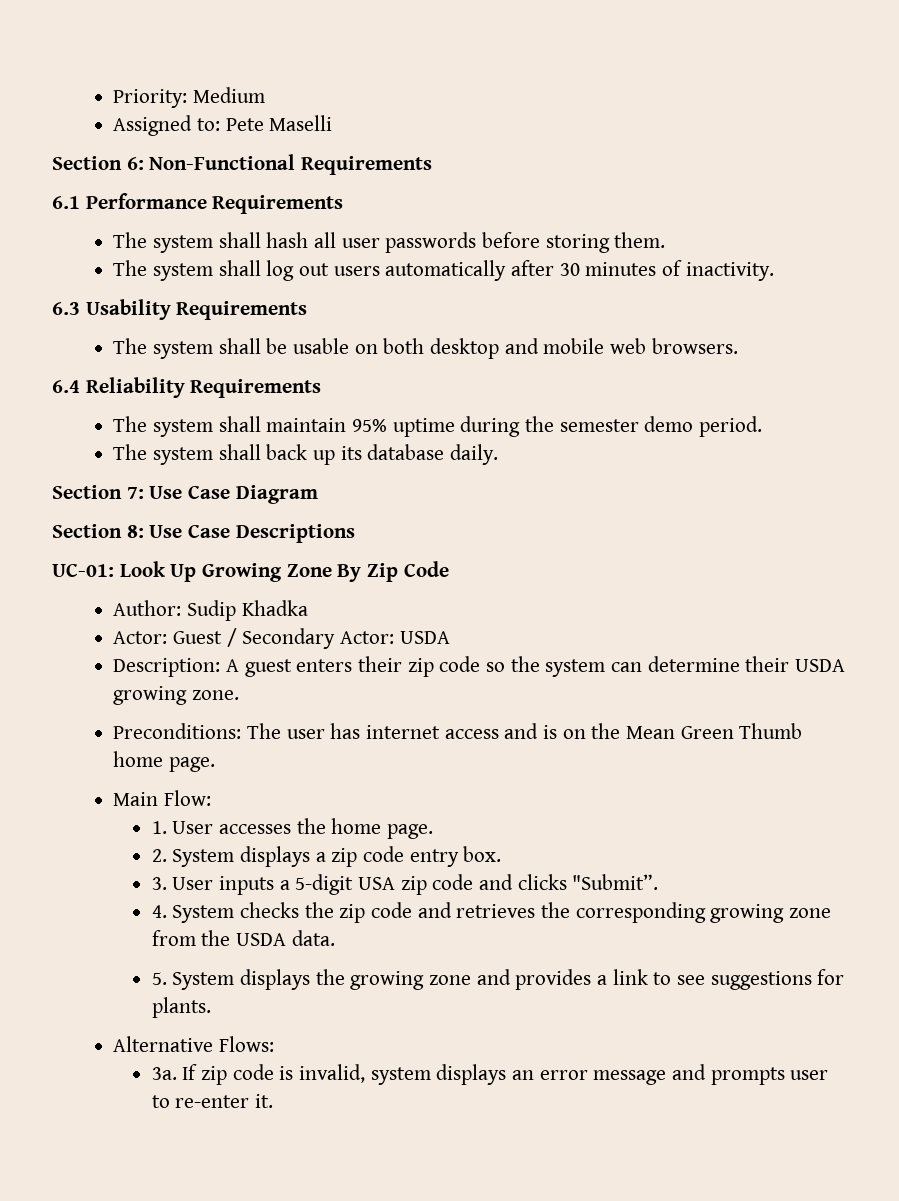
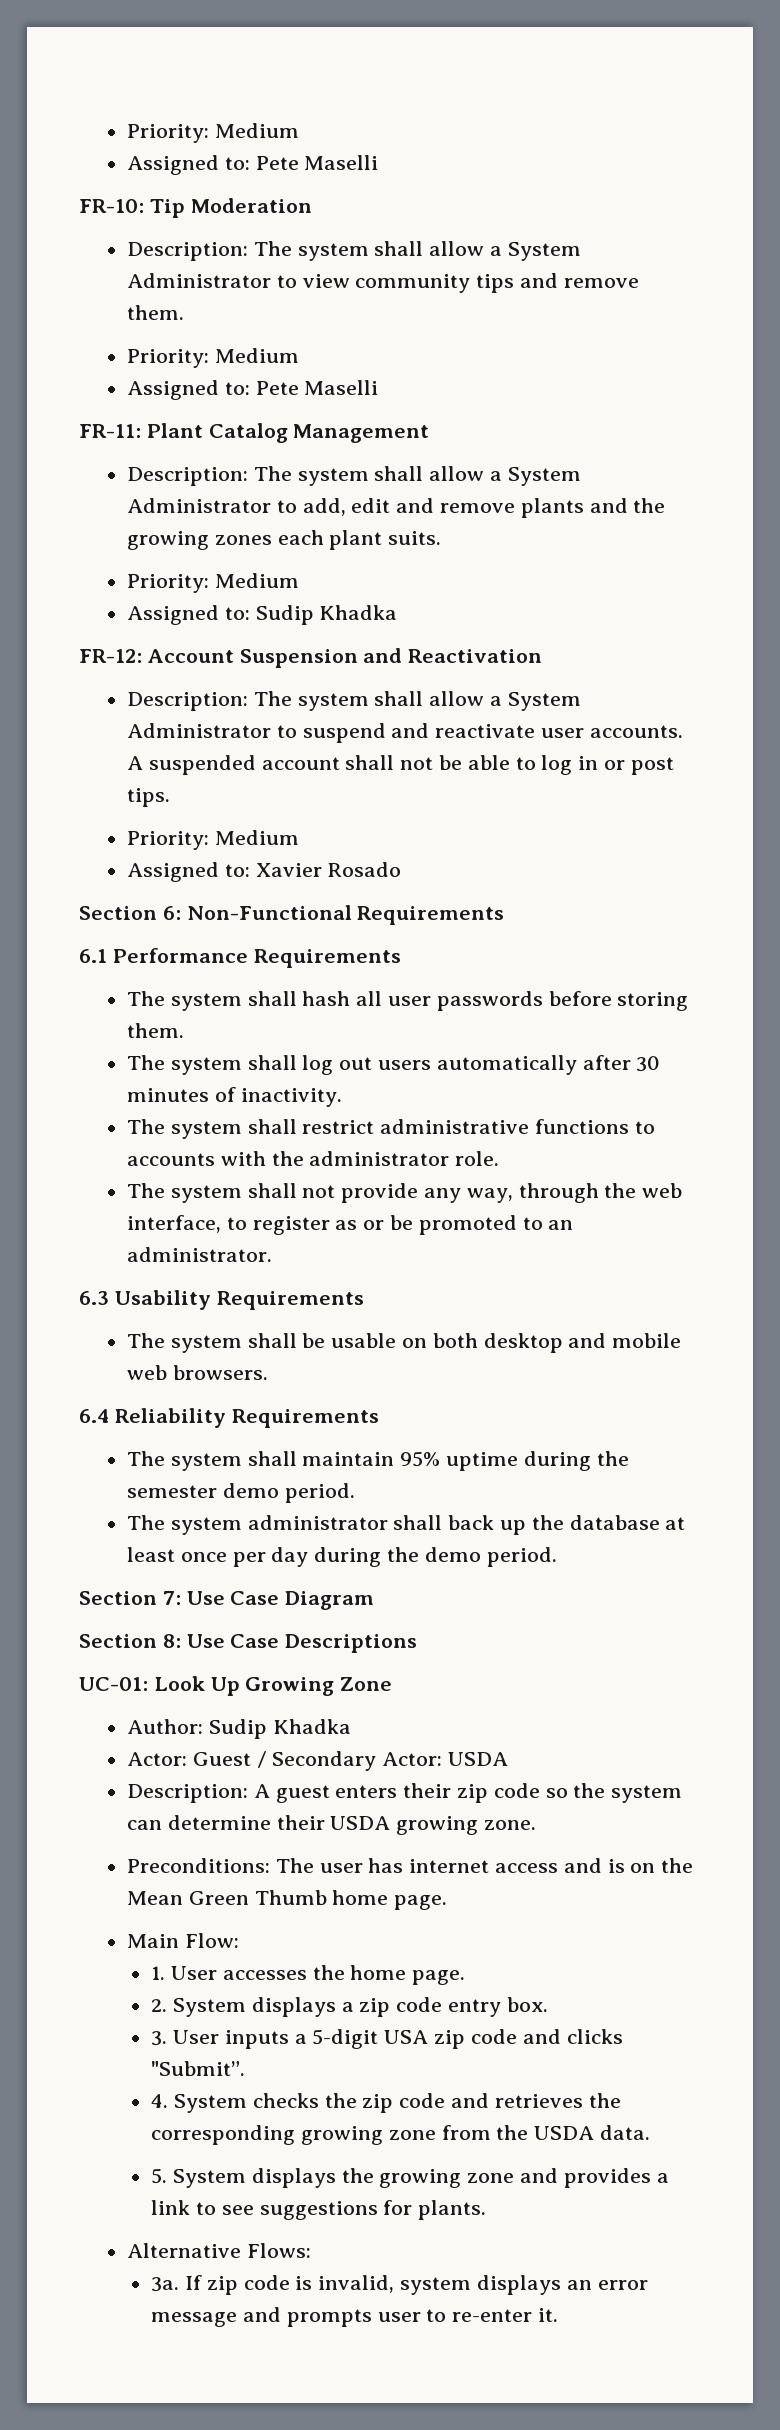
[113,87,266,108] [113,115,333,136] Priority: Medium // Assigned to: Pete Maselli -> [126,123,299,143] [126,155,379,175] [79,198,312,218] [126,241,581,261] [126,273,639,293] [126,305,184,320] [126,348,299,368] [126,380,379,400] [79,423,430,443] [126,466,581,486] [126,498,666,518] [126,530,442,550] [126,573,299,593] [126,605,398,625] [79,648,543,668] [126,691,581,711] [126,723,683,743] [126,755,674,775] [126,788,170,807] [126,830,299,850] [126,862,402,882] Priority: Medium // Assigned to: Pete Maselli // FR-10: Tip Moderation // Description: The system shall allow a System Administrator to view community tips and remove them. // Priority: Medium // Assigned to: Pete Maselli // FR-11: Plant Catalog Management // Description: The system shall allow a System Administrator to add, edit and remove plants and the growing zones each plant suits. // Priority: Medium // Assigned to: Sudip Khadka // FR-12: Account Suspension and Reactivation // Description: The system shall allow a System Administrator to suspend and reactivate user accounts. A suspended account shall not be able to log in or post tips. // Priority: Medium // Assigned to: Xavier Rosado
(774, 271) none -> [126,1119,655,1139] [126,1151,500,1166] [126,1183,683,1203] [126,1215,574,1235] [126,1247,272,1262] // The system shall restrict administrative functions to accounts with the administrator role. // The system shall not provide any way, through the web interface, to register as or be promoted to an administrator.
(214, 456) none -> [247,1515,388,1530] administrator
[340,444,499,465] its database daily. -> [531,1515,686,1530] [126,1547,557,1567] the database at least once per day during the demo period.
[337,561,449,582] By Zip Code -> (393, 1684) none

